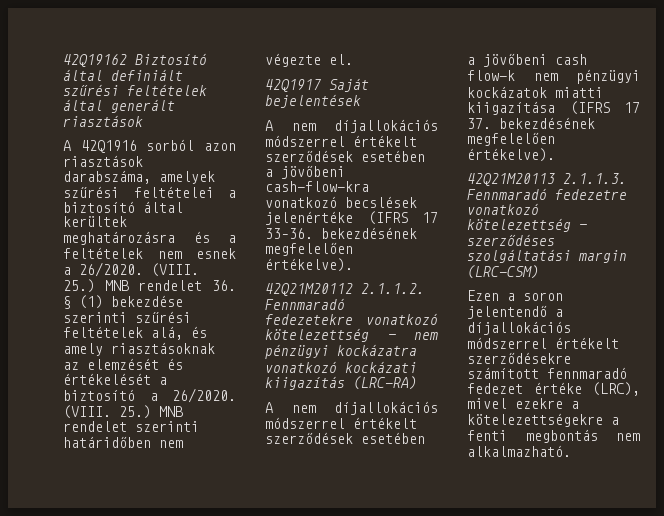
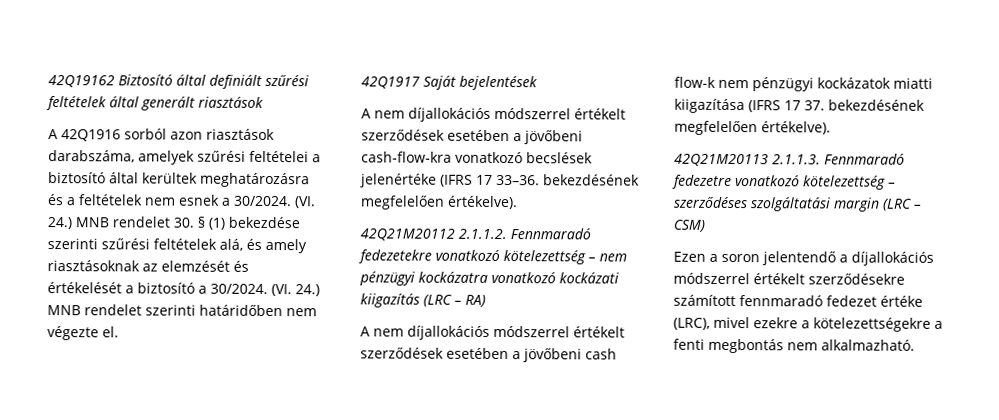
[79,262,199,277] [63,279,236,293] 26/2020. (VIII. 25.) MNB rendelet 36. -> [234,195,316,209] [47,216,194,230] 30/2024. (VI. 24.) MNB rendelet 30.
[172,388,236,403] [63,405,151,419] 26/2020. (VIII. 25.) -> [210,283,320,297] 30/2024. (VI. 24.)
[353,376,417,390] (LRC-RA) -> [423,294,486,307] (LRC – RA)
[467,265,539,279] (LRC-CSM) -> [883,198,922,211] [673,219,705,232] (LRC – CSM)

